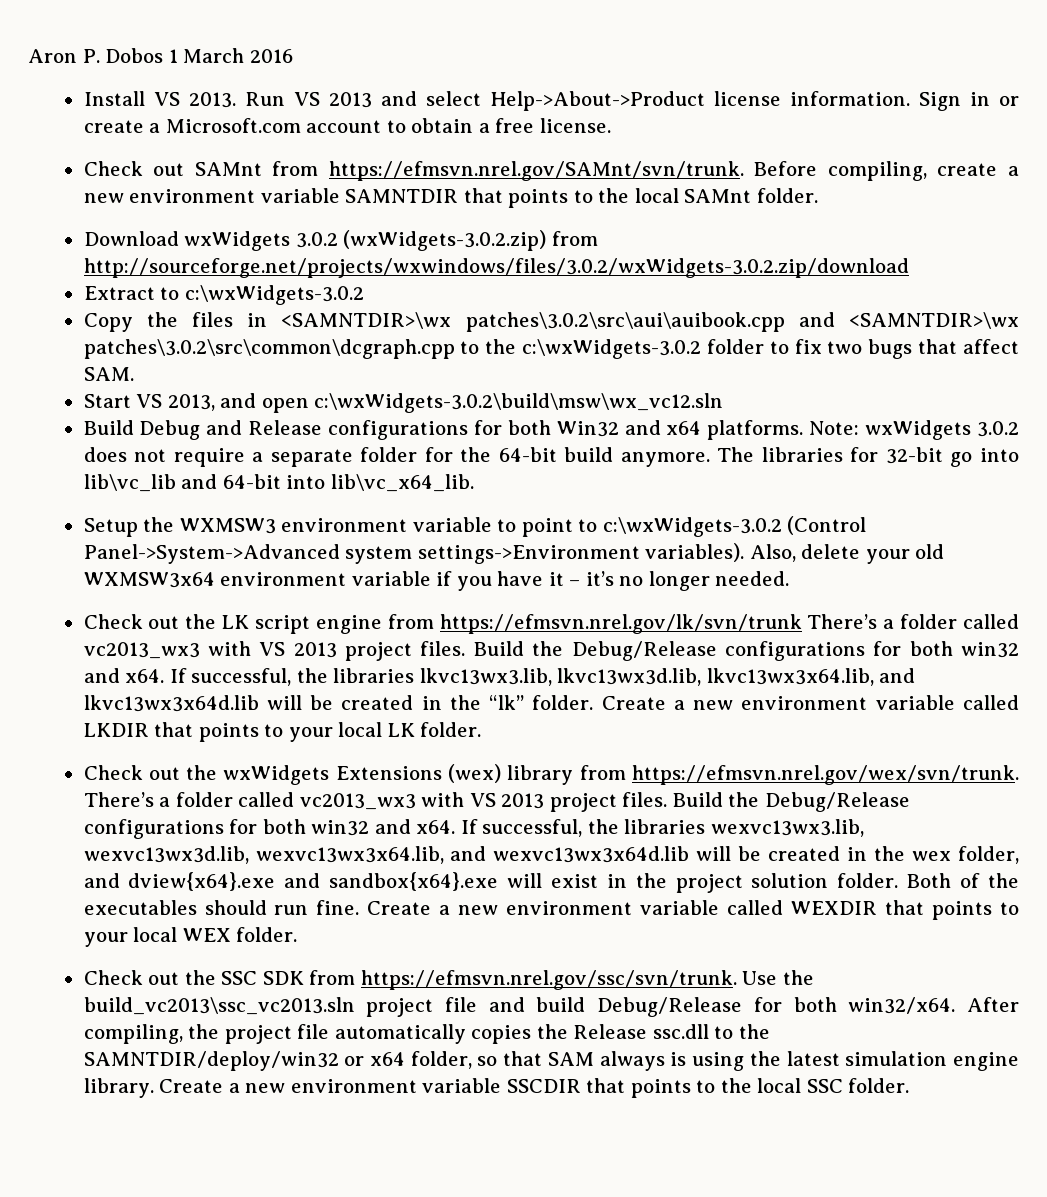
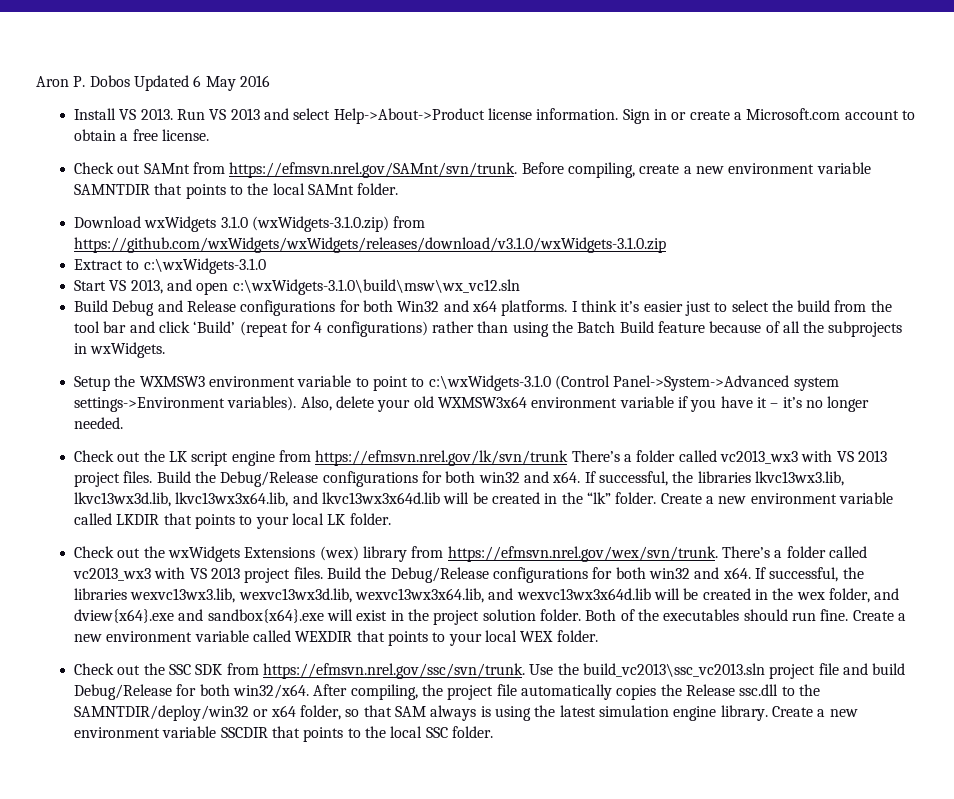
[168,48,245,63] 1 March -> [133,75,236,91] Updated 6 May
[295,230,598,251] [83,258,909,278] [83,285,364,305] [83,312,1019,332] [83,339,1019,359] [83,367,134,381] 3.0.2 (wxWidgets-3.0.2.zip) from http://sourceforge.net/projects/wxwindows/files/3.0.2/wxWidgets-3.0.2.zip/download // Extract to c:\wxWidgets-3.0.2 // Copy the files in <SAMNTDIR>\wx patches\3.0.2\src\aui\auibook.cpp and <SAMNTDIR>\wx patches\3.0.2\src\common\dcgraph.cpp to the c:\wxWidgets-3.0.2 folder to fix two bugs that affect SAM. -> [220,216,426,232] [74,237,667,253] [74,258,266,274] 3.1.0 (wxWidgets-3.1.0.zip) from https://github.com/wxWidgets/wxWidgets/releases/download/v3.1.0/wxWidgets-3.1.0.zip // Extract to c:\wxWidgets-3.1.0
[314,393,724,413] c:\wxWidgets-3.0.2\build\msw\wx_vc12.sln -> [232,279,520,295] c:\wxWidgets-3.1.0\build\msw\wx_vc12.sln
[809,420,1020,440] [83,447,1020,467] [83,474,474,492] Note: wxWidgets 3.0.2 does not require a separate folder for the 64-bit build anymore. The libraries for 32-bit go into lib\vc_lib and 64-bit into lib\vc_x64_lib. -> [571,300,892,316] [74,321,903,337] [74,342,166,358] I think it’s easier just to select the build from the tool bar and click ‘Build’ (repeat for 4 configurations) rather than using the Batch Build feature because of all the subprojects in wxWidgets.
[602,517,782,537] c:\wxWidgets-3.0.2 -> [428,375,551,391] c:\wxWidgets-3.1.0

